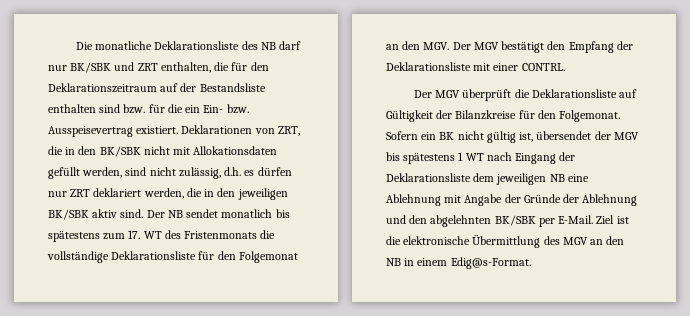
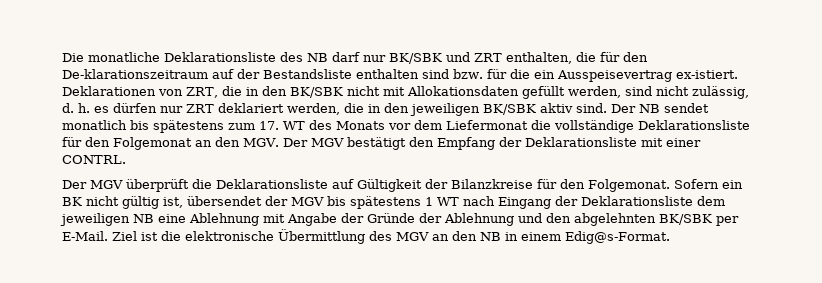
[48,83,157,93] Deklarationszeitraum -> [62,69,208,79] De-klarationszeitraum
[203,104,249,114] [48,126,179,137] Ein- bzw. Ausspeisevertrag existiert. -> [556,70,738,82] Ausspeisevertrag ex-istiert.
[224,167,242,176] d.h. -> [62,103,90,113] d. h.
[184,231,258,239] Fristenmonats -> [336,120,528,130] Monats vor dem Liefermonat

